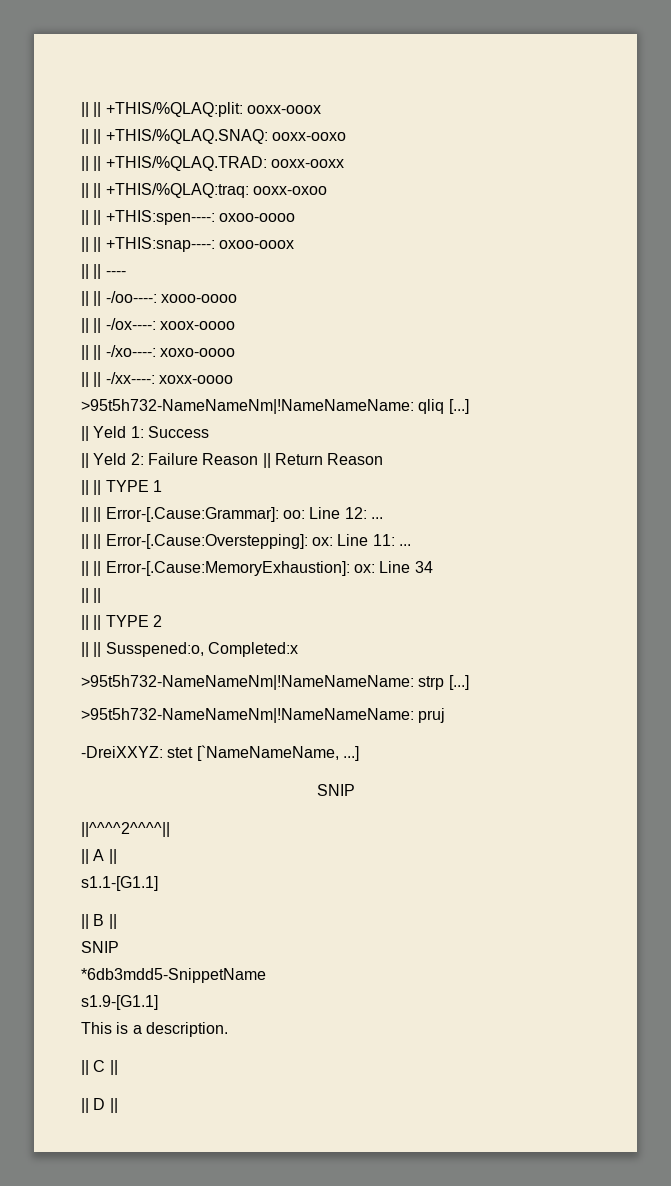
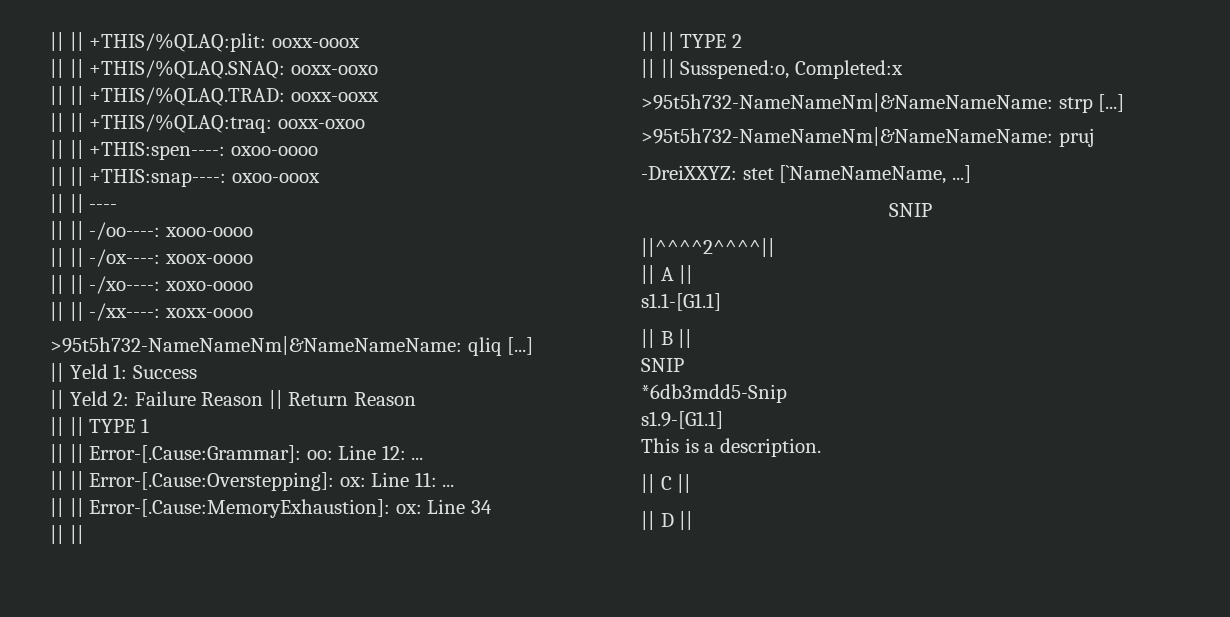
[81,399,414,414] >95t5h732-NameNameNm|!NameNameName: -> [50,336,462,355] >95t5h732-NameNameNm|&NameNameName:
[81,675,414,690] >95t5h732-NameNameNm|!NameNameName: -> [641,93,1053,112] >95t5h732-NameNameNm|&NameNameName:
[81,708,414,723] >95t5h732-NameNameNm|!NameNameName: -> [641,127,1053,146] >95t5h732-NameNameNm|&NameNameName:
[81,968,266,983] *6db3mdd5-SnippetName -> [641,384,787,403] *6db3mdd5-Snip

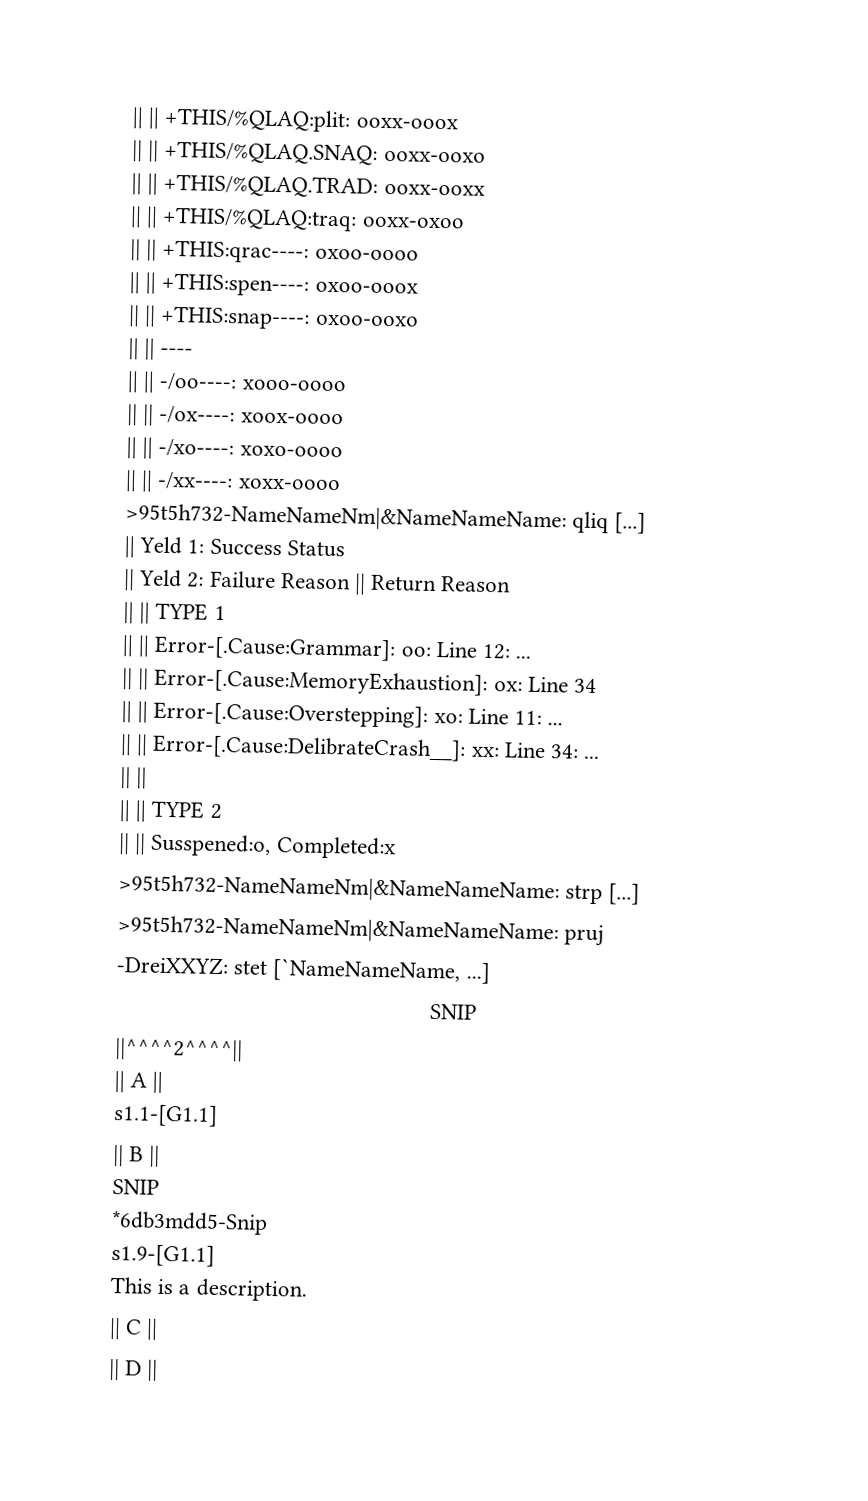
[89,142,226,160] +THIS:spen----: -> [162,239,310,264] +THIS:qrac----:
(318, 151) none -> [129,272,418,297] // || || +THIS:spen----: oxoo-ooox
[231,173,320,183] oxoo-ooox -> [315,314,419,327] oxoo-ooxo
(197, 372) none -> [286,540,345,558] Status
(424, 458) none -> [122,668,598,697] // || || Error-[.Cause:MemoryExhaustion]: ox: Line 34
[339,477,366,487] ox: -> [433,712,463,724] xo:
[89,499,492,518] Error-[.Cause:MemoryExhaustion]: ox: Line 34 -> [152,734,600,762] Error-[.Cause:DelibrateCrash__]: xx: Line 34: ...

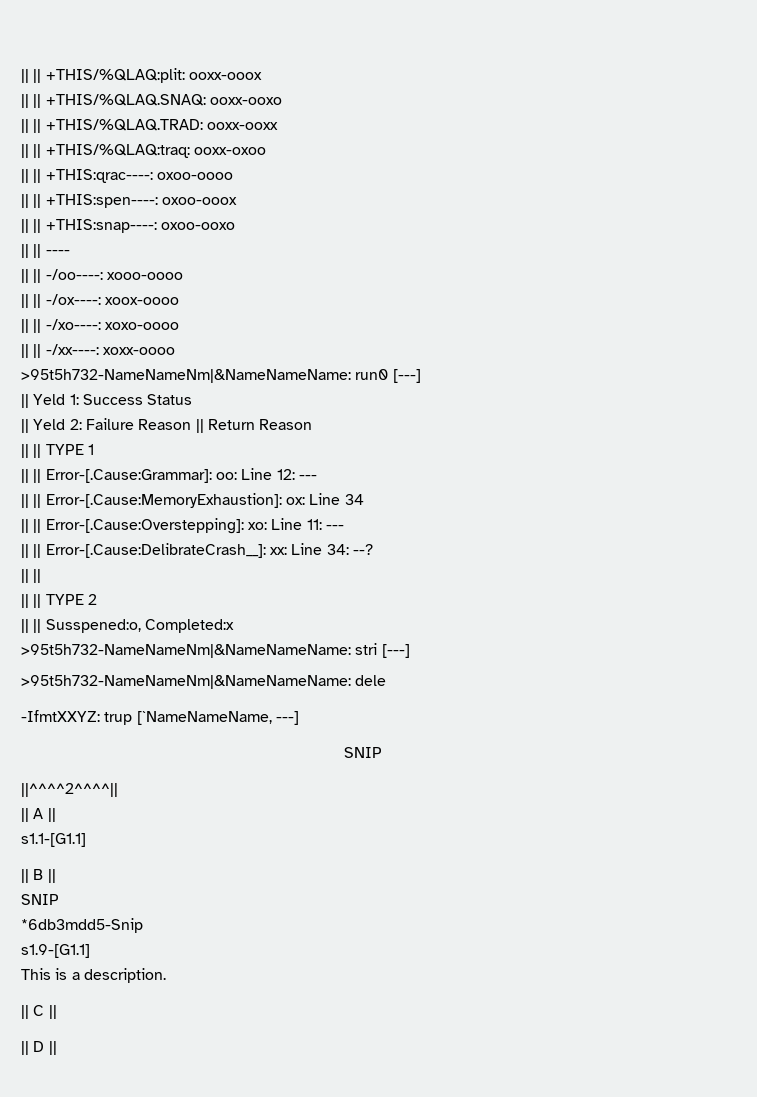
[572,511,647,534] qliq [...] -> [355,369,421,383] run0 [---]
[515,655,532,659] ... -> [298,475,317,480] ---
[547,722,564,726] ... -> [325,525,344,530] ---
[583,755,600,760] ... -> [352,544,373,555] --?
[565,883,641,905] [117,915,605,947] [116,956,491,985] strp [...] // >95t5h732-NameNameNm|&NameNameName: pruj // -DreiXXYZ: stet [`NameNameName, ...] -> [355,643,410,658] [21,675,387,689] [21,710,299,725] stri [---] // >95t5h732-NameNameNm|&NameNameName: dele // -IfmtXXYZ: trup [`NameNameName, ---]

